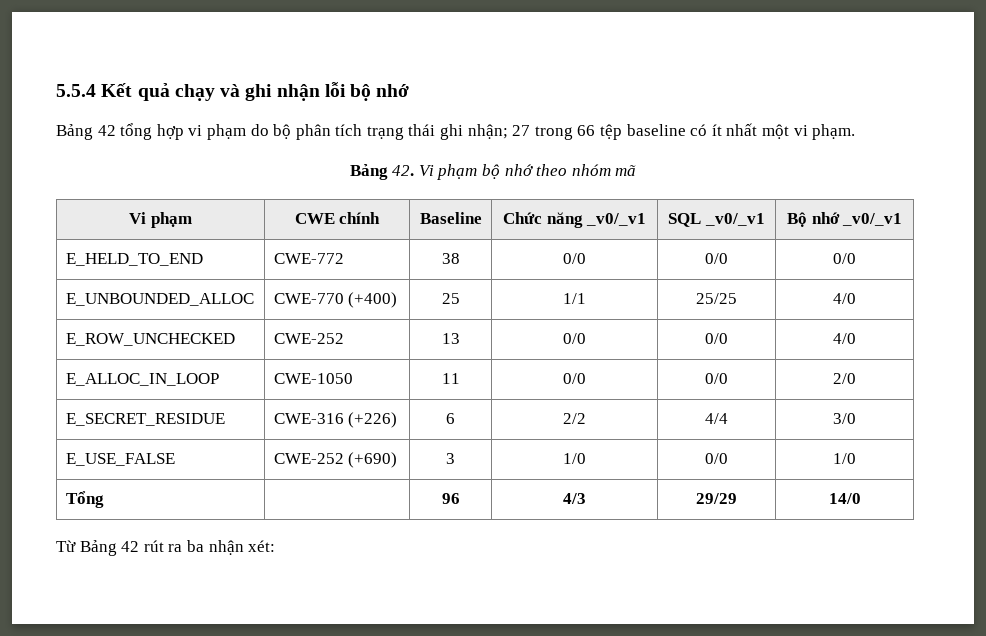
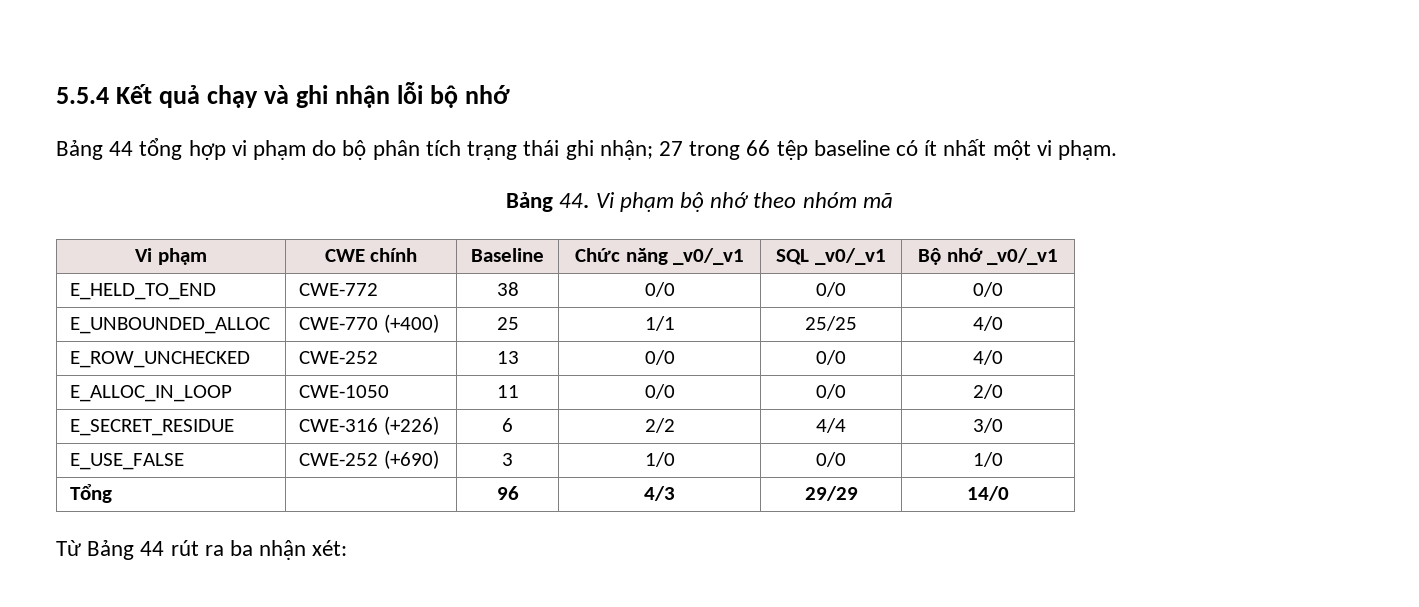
[97,125,116,136] 42 -> [109,141,134,156] 44
[392,165,415,176] 42. -> [559,193,590,208] 44.
[121,541,140,552] 42 -> [140,541,165,556] 44

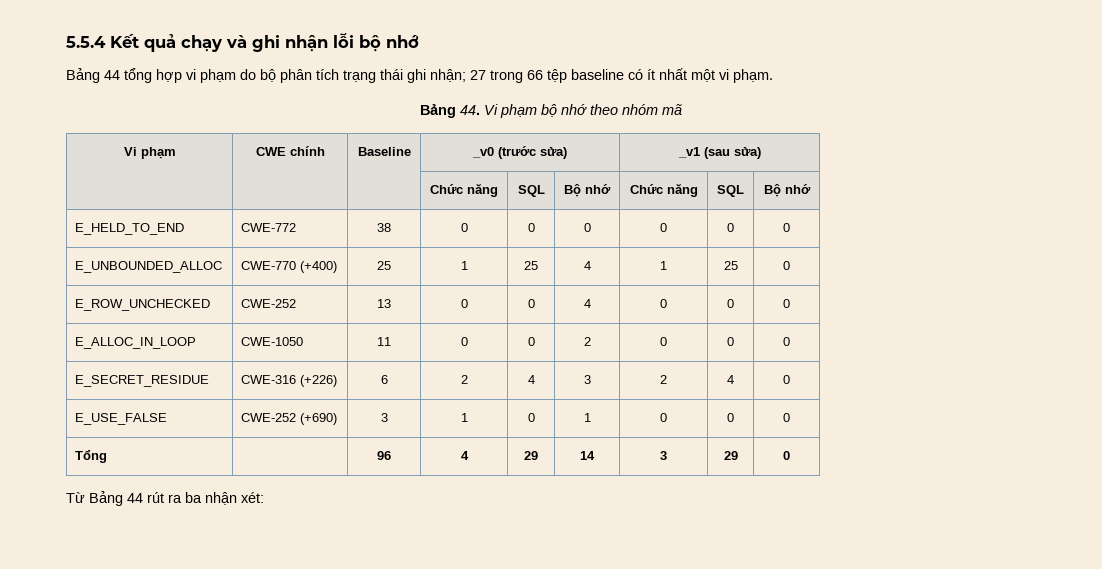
[574,248,745,265] [776,248,886,265] [917,248,1059,265] [70,283,217,300] [299,283,379,296] [496,282,519,296] [644,282,675,297] [816,282,846,297] [973,282,1003,297] [70,317,271,334] [299,314,439,333] [496,317,519,330] [644,316,675,331] [805,316,857,331] [973,316,1003,331] [70,351,251,368] [299,351,379,364] [496,351,519,364] [644,350,675,365] [816,350,846,365] [973,350,1003,365] [70,385,233,402] [299,385,390,398] [496,385,519,398] [644,384,675,399] [816,384,846,399] [973,384,1003,399] [70,419,235,436] [299,416,439,435] [502,418,513,432] [644,418,675,433] [816,418,846,433] [973,418,1003,433] [70,453,185,470] [299,450,439,469] [502,453,513,466] [644,452,675,467] [816,452,846,467] [973,452,1003,467] [70,484,113,503] [496,486,519,500] [644,486,675,501] [804,486,858,501] [967,486,1009,501] | Chức năng _v0/_v1 | SQL _v0/_v1 | Bộ nhớ _v0/_v1 // E_HELD_TO_END | CWE-772 | 38 | 0/0 | 0/0 | 0/0 // E_UNBOUNDED_ALLOC | CWE-770 (+400) | 25 | 1/1 | 25/25 | 4/0 // E_ROW_UNCHECKED | CWE-252 | 13 | 0/0 | 0/0 | 4/0 // E_ALLOC_IN_LOOP | CWE-1050 | 11 | 0/0 | 0/0 | 2/0 // E_SECRET_RESIDUE | CWE-316 (+226) | 6 | 2/2 | 4/4 | 3/0 // E_USE_FALSE | CWE-252 (+690) | 3 | 1/0 | 0/0 | 1/0 // Tổng | | 96 | 4/3 | 29/29 | 14/0 -> [472,146,567,159] [677,147,761,159] [430,184,498,197] [517,185,545,197] [564,184,611,197] [629,184,698,197] [717,185,744,197] [763,184,811,197] [75,223,185,235] [241,223,297,232] [377,223,391,232] [460,223,468,232] [527,223,535,232] [583,223,591,232] [660,223,667,232] [727,223,734,232] [783,223,790,232] [75,261,223,273] [241,261,338,273] [377,261,391,270] [460,261,468,270] [524,261,538,270] [583,261,591,270] [660,261,667,270] [723,261,738,270] [783,261,790,270] [75,299,211,311] [241,299,297,308] [377,299,391,308] [460,299,468,308] [527,299,535,308] [583,299,591,308] [660,299,667,308] [727,299,734,308] [783,299,790,308] [75,337,197,349] [241,337,304,346] [377,337,391,346] [460,337,468,346] [527,337,535,346] [583,337,591,346] [660,337,667,346] [727,337,734,346] [783,337,790,346] [75,375,210,387] [241,375,338,387] [380,375,388,384] [460,375,468,384] [527,375,535,384] [583,375,591,384] [660,375,667,384] [727,375,734,384] [783,375,790,384] [75,413,168,425] [241,413,338,425] [380,413,388,422] [460,413,468,422] [527,413,535,422] [583,413,591,422] [660,413,667,422] [727,413,734,422] [783,413,790,422] [75,449,108,463] [377,451,391,460] [460,451,469,460] [524,451,538,460] [580,451,595,460] [660,451,667,460] [723,451,738,460] [783,451,790,460] | _v0 (trước sửa) | _v1 (sau sửa) // | | | Chức năng | SQL | Bộ nhớ | Chức năng | SQL | Bộ nhớ // E_HELD_TO_END | CWE-772 | 38 | 0 | 0 | 0 | 0 | 0 | 0 // E_UNBOUNDED_ALLOC | CWE-770 (+400) | 25 | 1 | 25 | 4 | 1 | 25 | 0 // E_ROW_UNCHECKED | CWE-252 | 13 | 0 | 0 | 4 | 0 | 0 | 0 // E_ALLOC_IN_LOOP | CWE-1050 | 11 | 0 | 0 | 2 | 0 | 0 | 0 // E_SECRET_RESIDUE | CWE-316 (+226) | 6 | 2 | 4 | 3 | 2 | 4 | 0 // E_USE_FALSE | CWE-252 (+690) | 3 | 1 | 0 | 1 | 0 | 0 | 0 // Tổng | | 96 | 4 | 29 | 14 | 3 | 29 | 0

